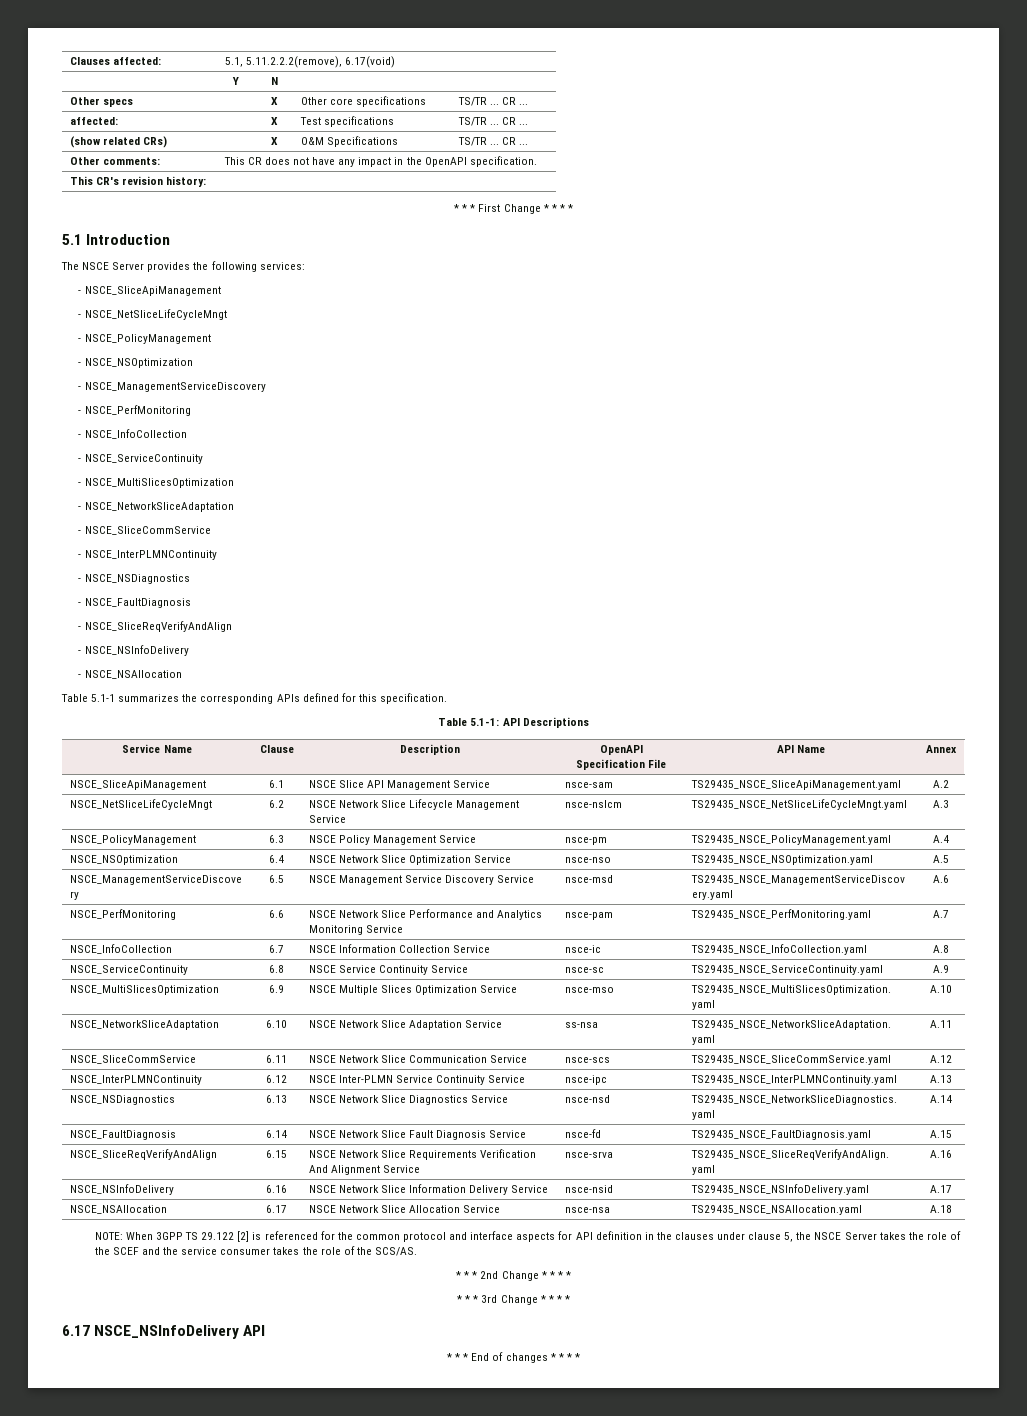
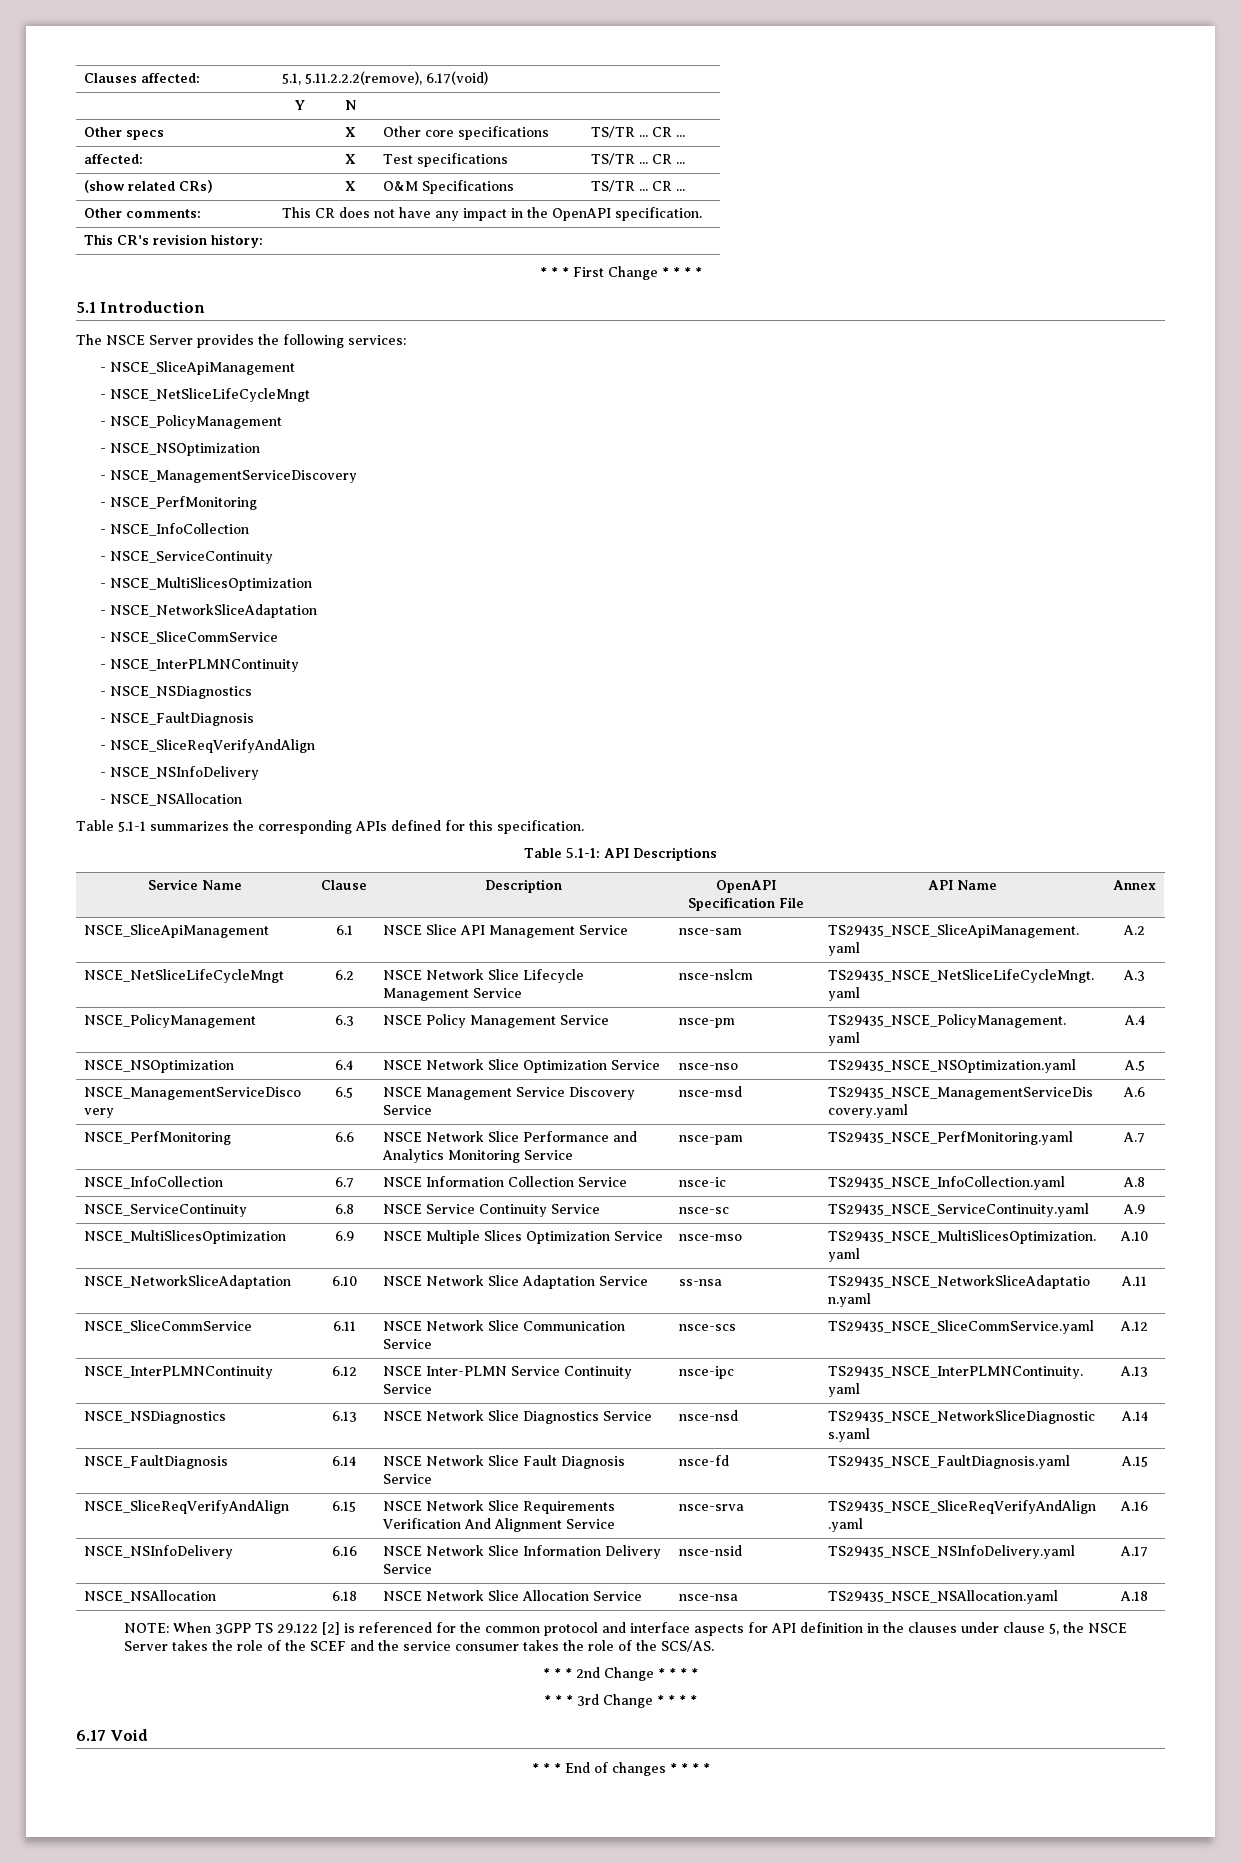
[266,1205,287,1213] 6.17 -> [331,1591,357,1601] 6.18
[94,1325,266,1339] NSCE_NSInfoDelivery API -> [110,1729,149,1741] Void

